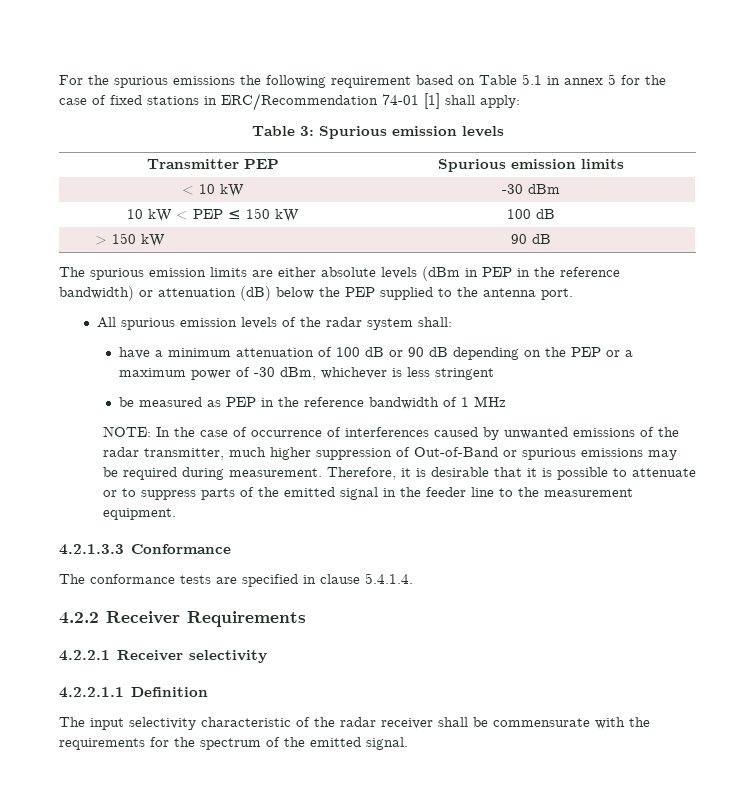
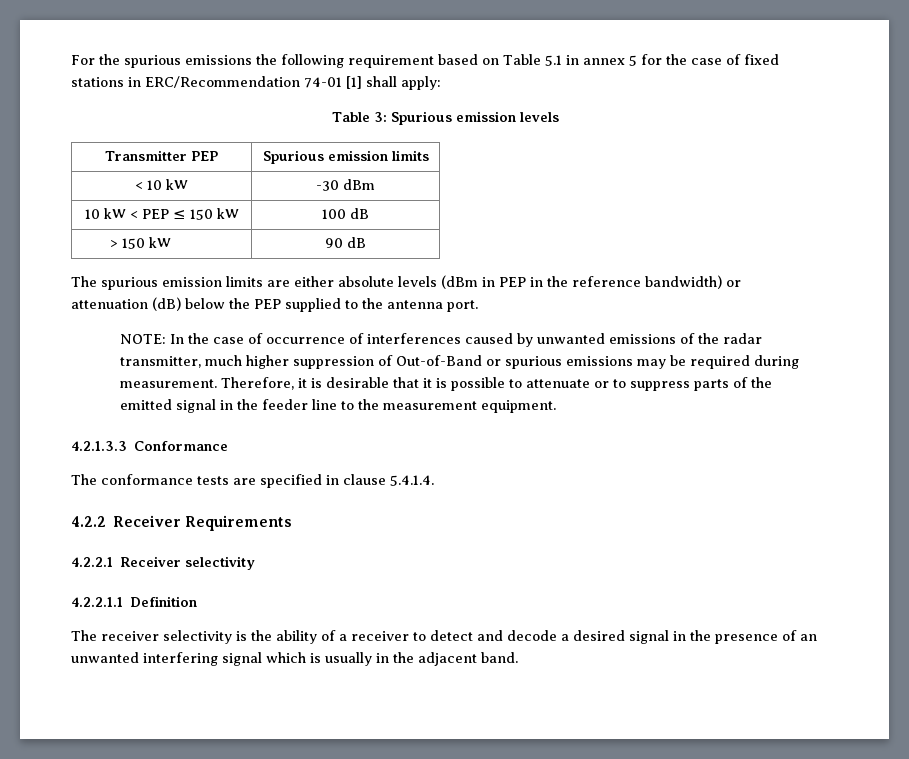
[96,317,452,330] [118,347,633,360] [118,367,494,380] [118,396,506,409] // All spurious emission levels of the radar system shall: // have a minimum attenuation of 100 dB or 90 dB depending on the PEP or a maximum power of -30 dBm, whichever is less stringent // be measured as PEP in the reference bandwidth of 1 MHz -> (478, 306) none
[90,717,650,730] [59,737,408,750] input selectivity characteristic of the radar receiver shall be commensurate with the requirements for the spectrum of the emitted signal. -> [101,630,817,644] [71,652,518,666] receiver selectivity is the ability of a receiver to detect and decode a desired signal in the presence of an unwanted interfering signal which is usually in the adjacent band.

